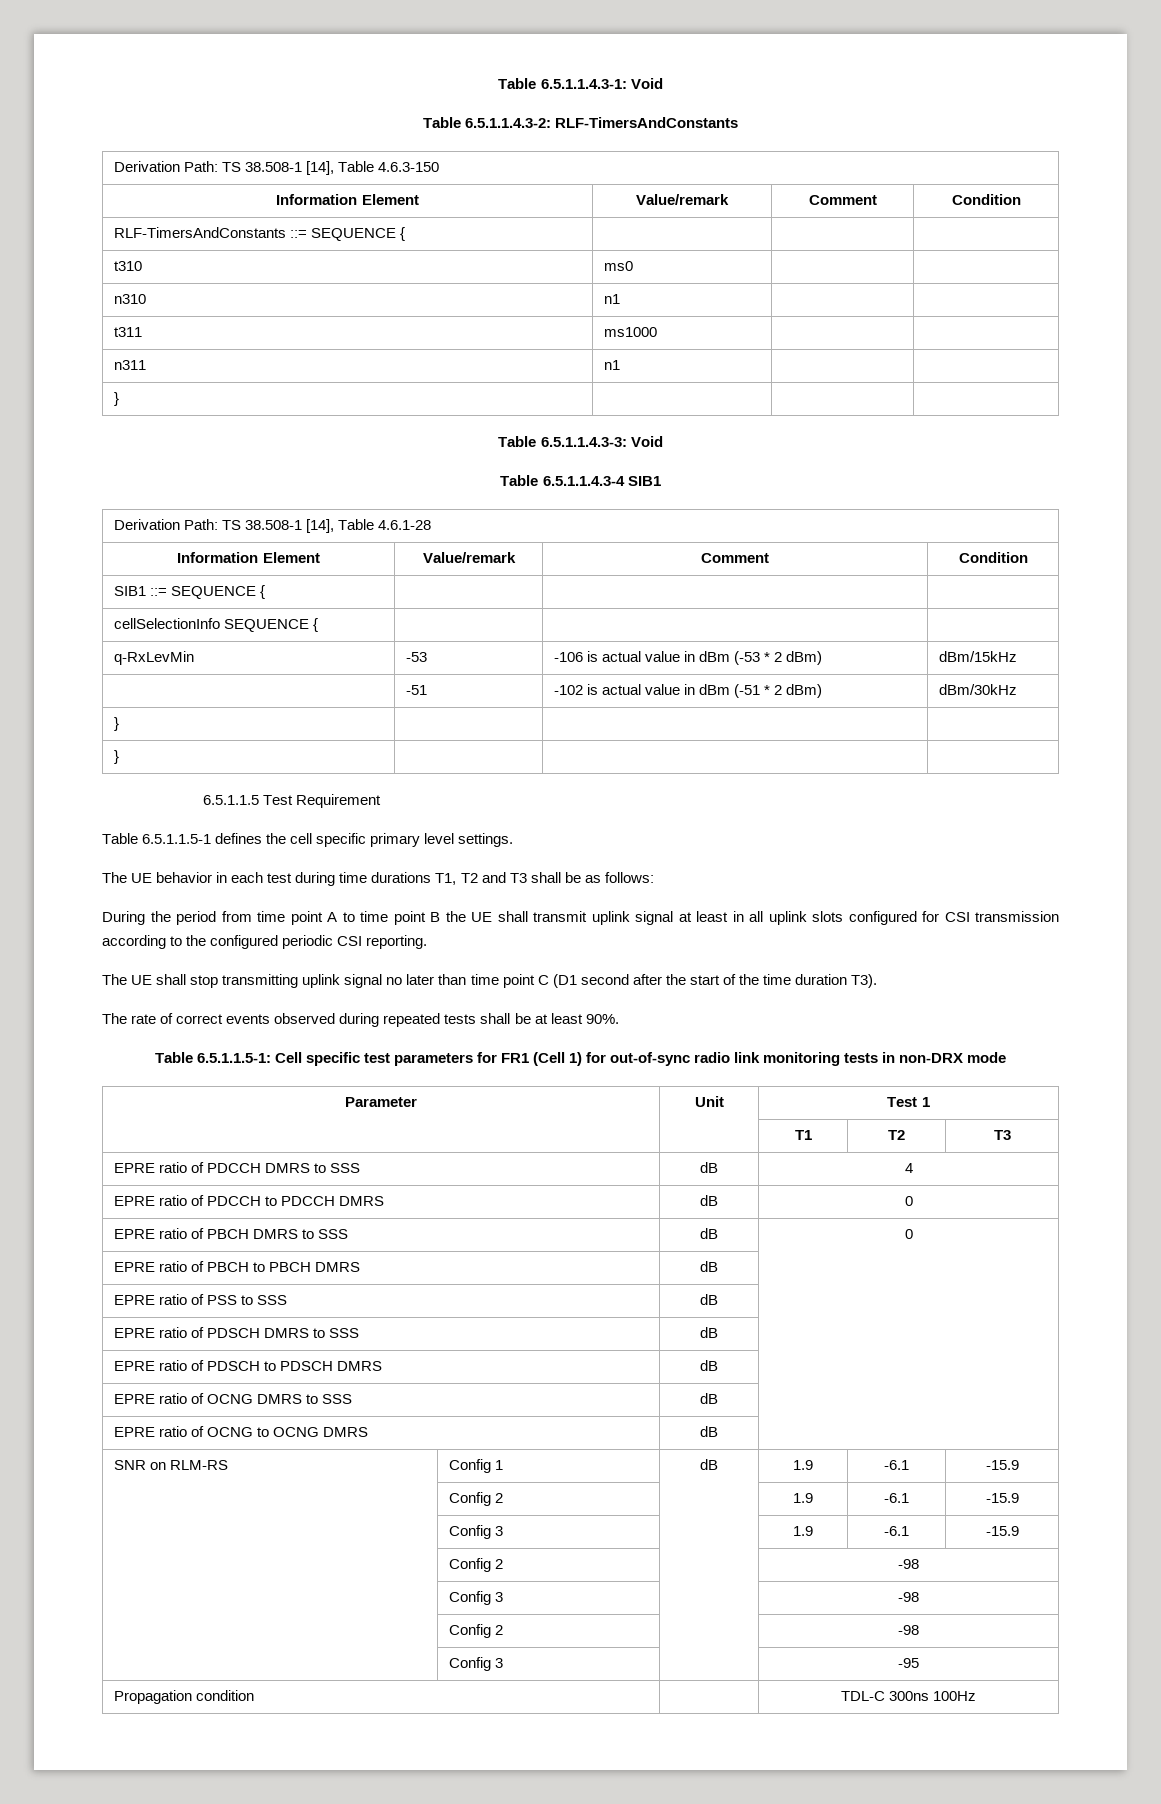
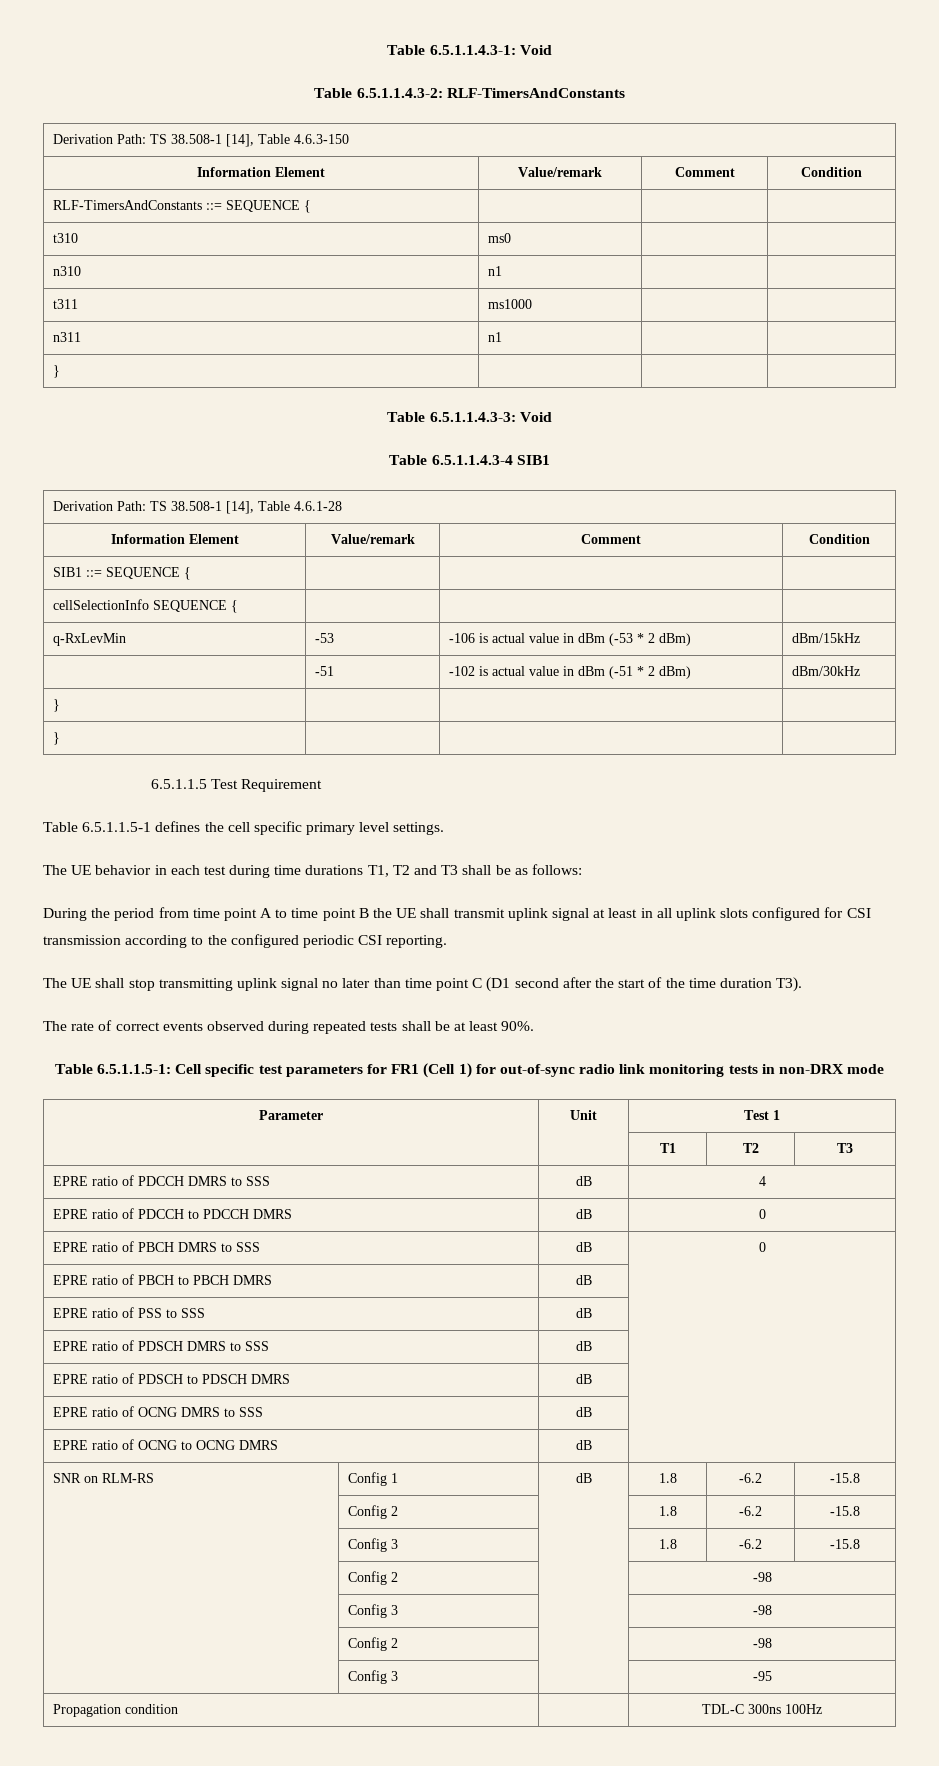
[793,1460,813,1470] [884,1460,909,1470] [985,1460,1019,1470] [448,1492,504,1506] [793,1493,813,1503] [884,1493,909,1503] [985,1493,1019,1503] [448,1525,504,1539] [793,1526,813,1536] [884,1526,909,1536] [985,1526,1019,1536] 1.9 | -6.1 | -15.9 // | Config 2 | | 1.9 | -6.1 | -15.9 // | Config 3 | | 1.9 | -6.1 | -15.9 -> [658,1473,677,1483] [739,1473,762,1483] [830,1473,860,1483] [348,1505,399,1519] [658,1506,677,1516] [739,1506,762,1516] [830,1506,860,1516] [348,1538,399,1552] [658,1539,677,1549] [739,1539,762,1549] [830,1539,860,1549] 1.8 | -6.2 | -15.8 // | Config 2 | | 1.8 | -6.2 | -15.8 // | Config 3 | | 1.8 | -6.2 | -15.8

